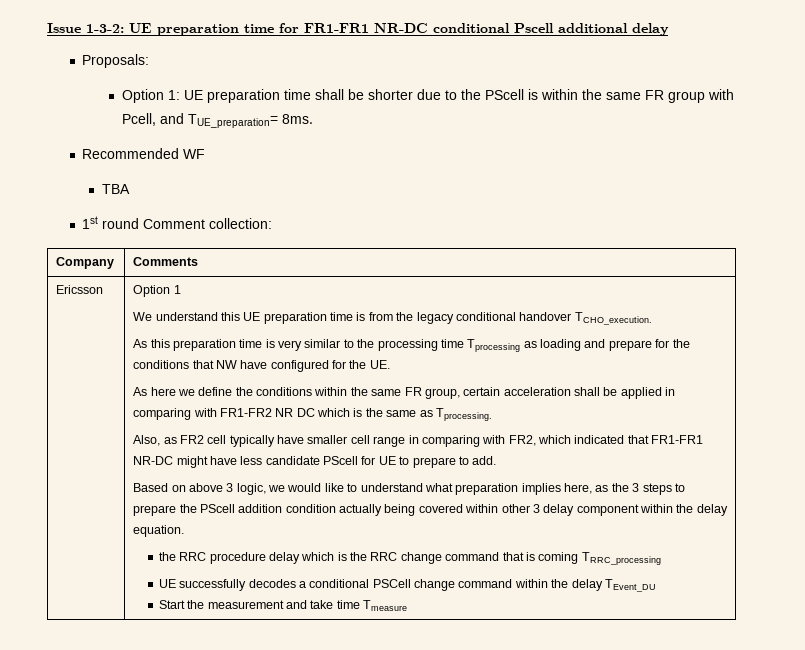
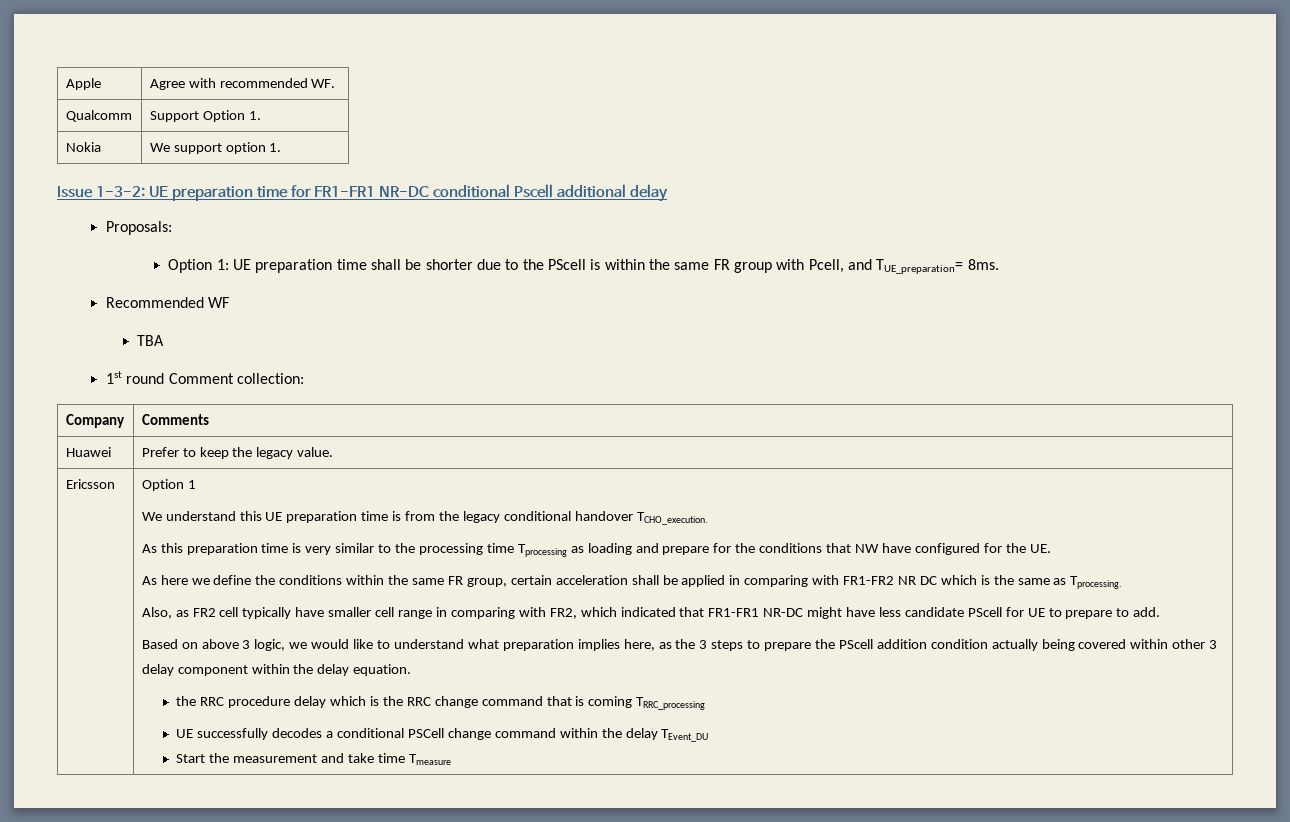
(47, 28) none -> [65,78,101,90] [149,78,336,90] [65,110,132,122] [149,110,261,122] [65,142,101,152] [149,142,282,154] Apple | Agree with recommended WF. // Qualcomm | Support Option 1. // Nokia | We support option 1. //
(199, 261) none -> [65,447,111,457] [141,447,334,459] // Huawei | Prefer to keep the legacy value.

